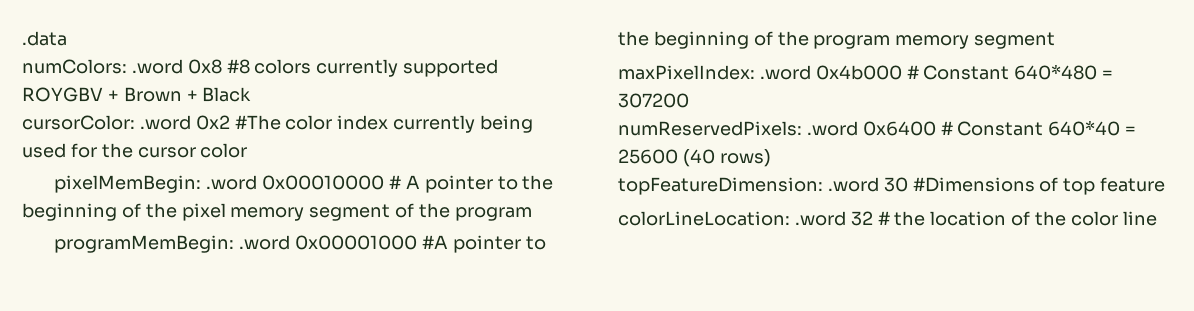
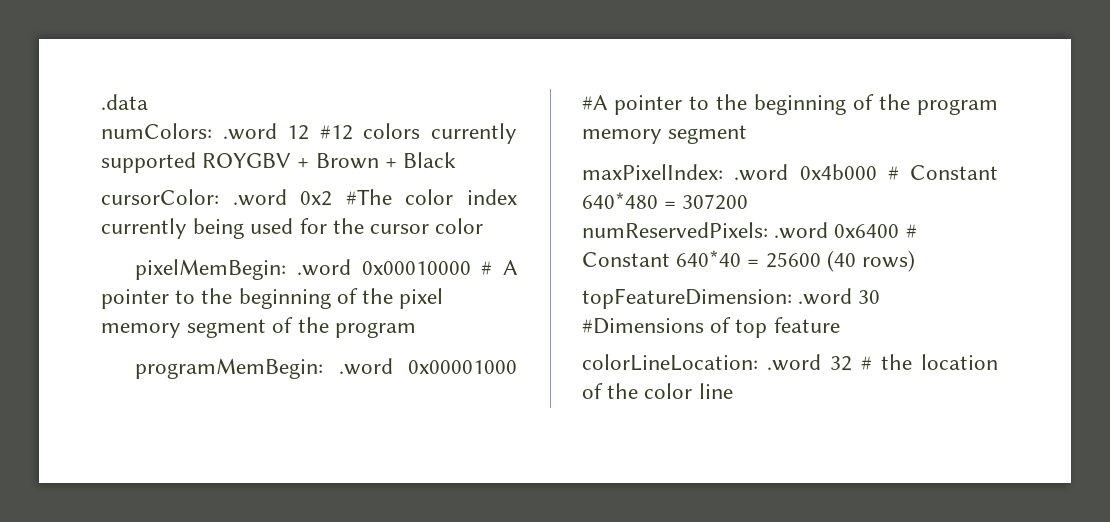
[187,59,250,74] 0x8 #8 -> [287,125,353,140] 12 #12

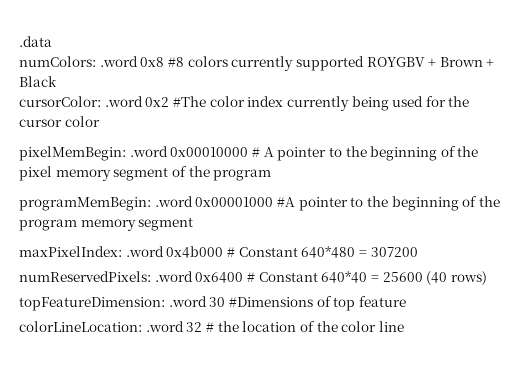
[287,125,353,140] 12 #12 -> [140,57,184,67] 0x8 #8

